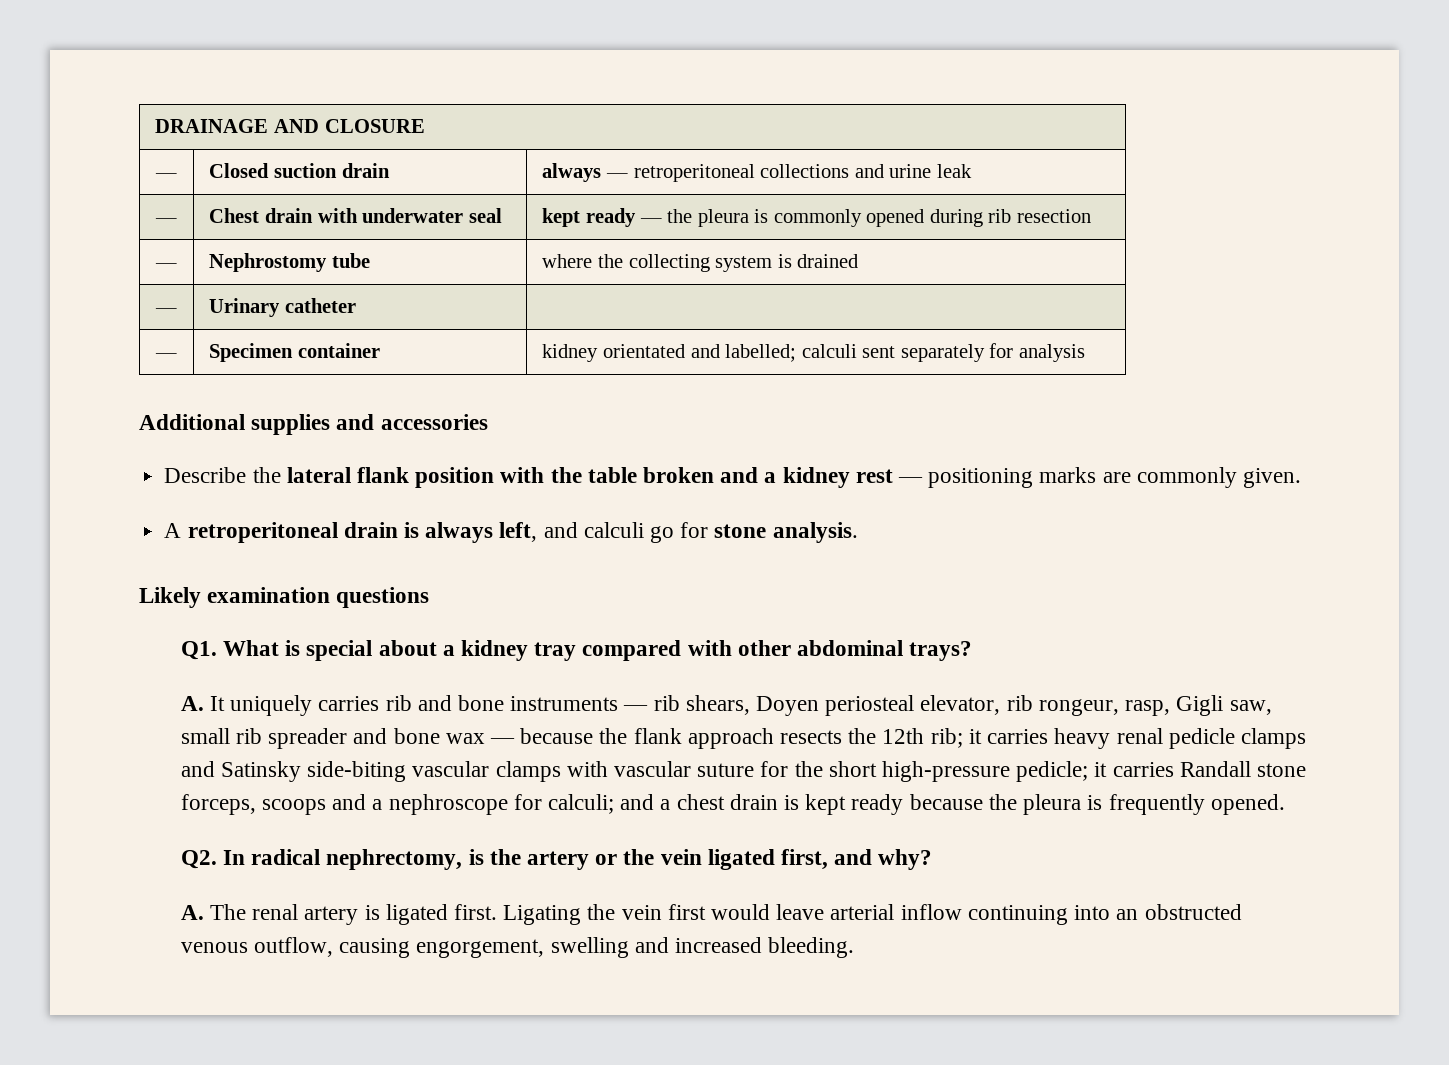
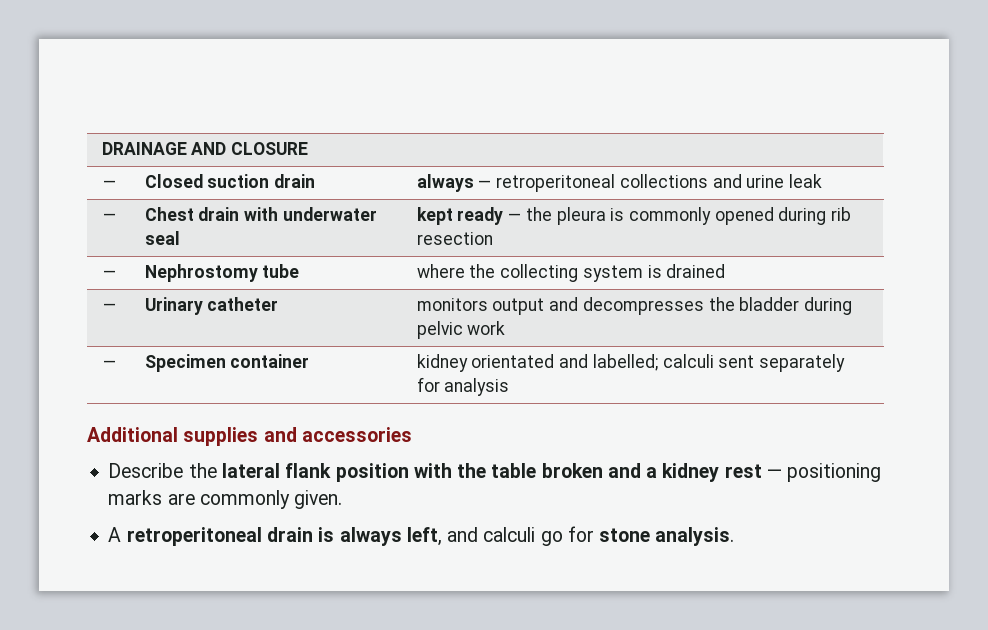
(357, 305) none -> [416,297,852,315] [416,321,506,339] monitors output and decompresses the bladder during pelvic work
[139,587,430,608] [180,640,973,661] [180,695,1272,716] [180,728,1306,749] [180,761,1307,782] [180,794,1285,815] [180,849,933,870] [180,904,1242,925] [180,937,855,958] // Likely examination questions // Q1. What is special about a kidney tray compared with other abdominal trays? // A. It uniquely carries rib and bone instruments — rib shears, Doyen periosteal elevator, rib rongeur, rasp, Gigli saw, small rib spreader and bone wax — because the flank approach resects the 12th rib; it carries heavy renal pedicle clamps and Satinsky side-biting vascular clamps with vascular suture for the short high-pressure pedicle; it carries Randall stone forceps, scoops and a nephroscope for calculi; and a chest drain is kept ready because the pleura is frequently opened. // Q2. In radical nephrectomy, is the artery or the vein ligated first, and why? // A. The renal artery is ligated first. Ligating the vein first would leave arterial inflow continuing into an obstructed venous outflow, causing engorgement, swelling and increased bleeding. -> (735, 536) none

